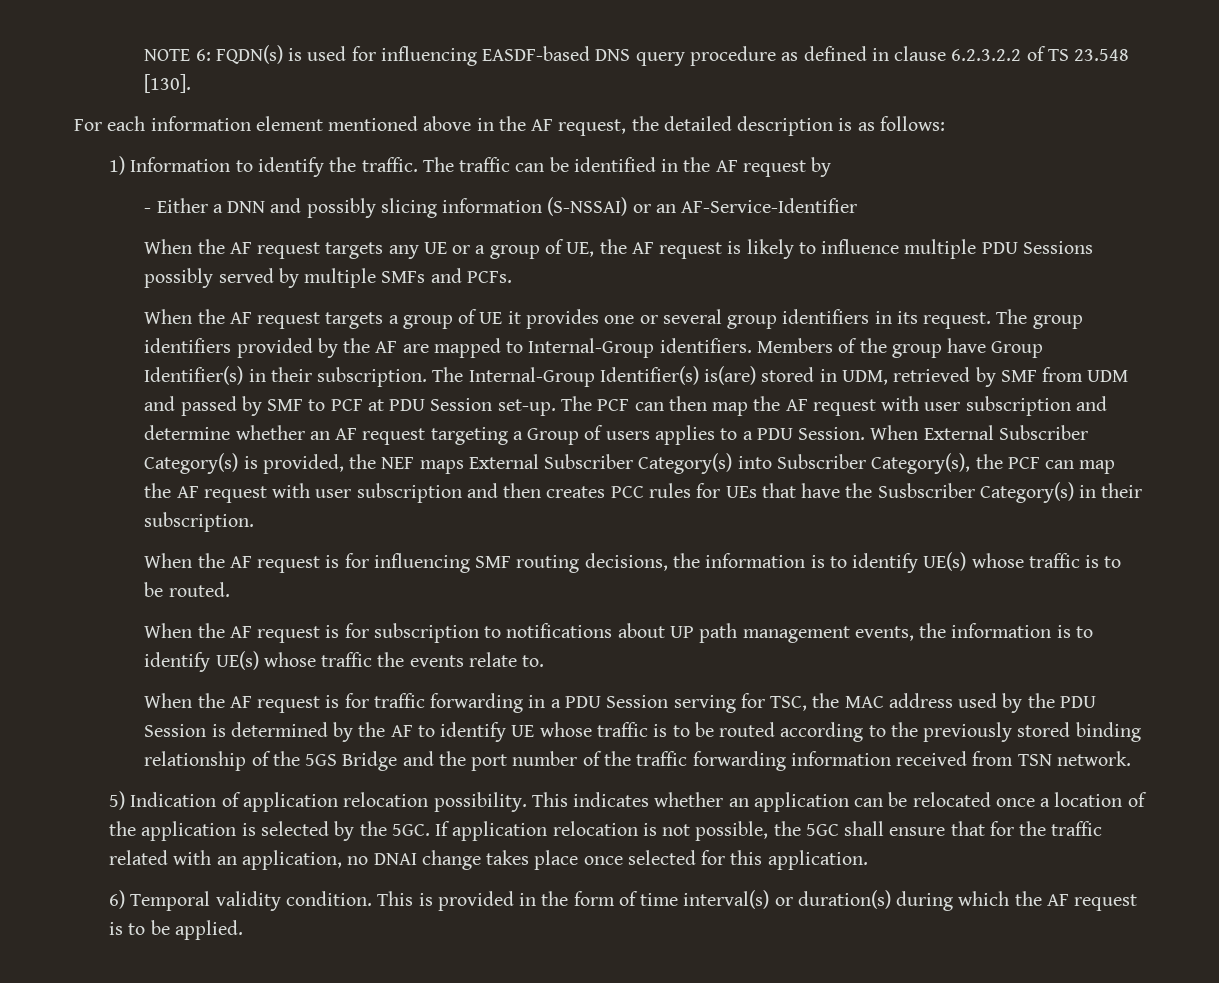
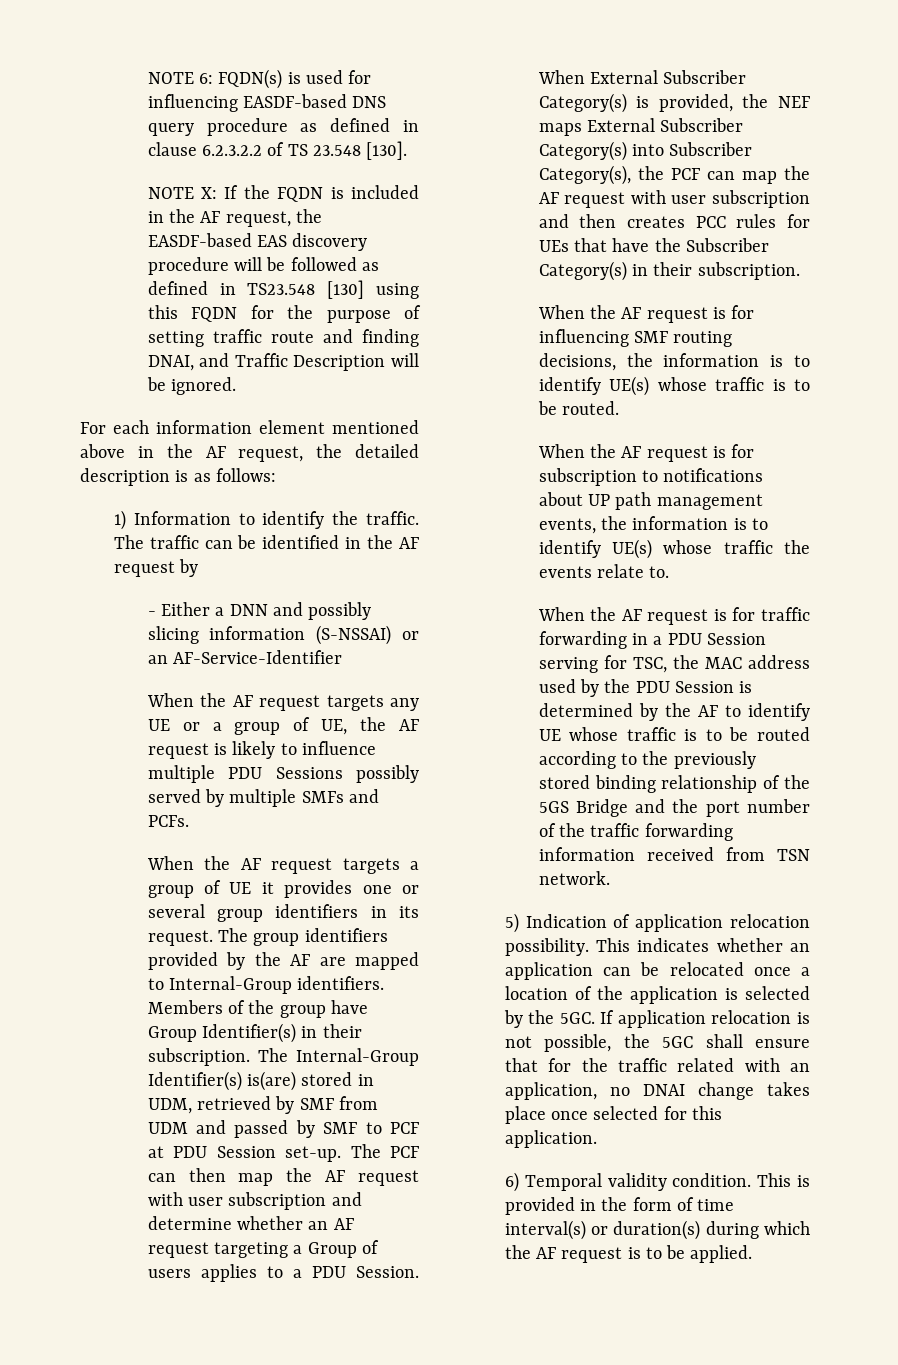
(192, 83) none -> [147,185,419,202] [147,209,322,227] [147,233,368,251] [147,257,379,275] [147,280,419,299] [147,305,421,323] [147,329,419,347] [147,353,419,371] [146,377,236,395] // NOTE X: If the FQDN is included in the AF request, the EASDF-based EAS discovery procedure will be followed as defined in TS23.548 [130] using this FQDN for the purpose of setting traffic route and finding DNAI, and Traffic Description will be ignored.
[877,483,975,498] Susbscriber -> [685,238,769,252] Subscriber

